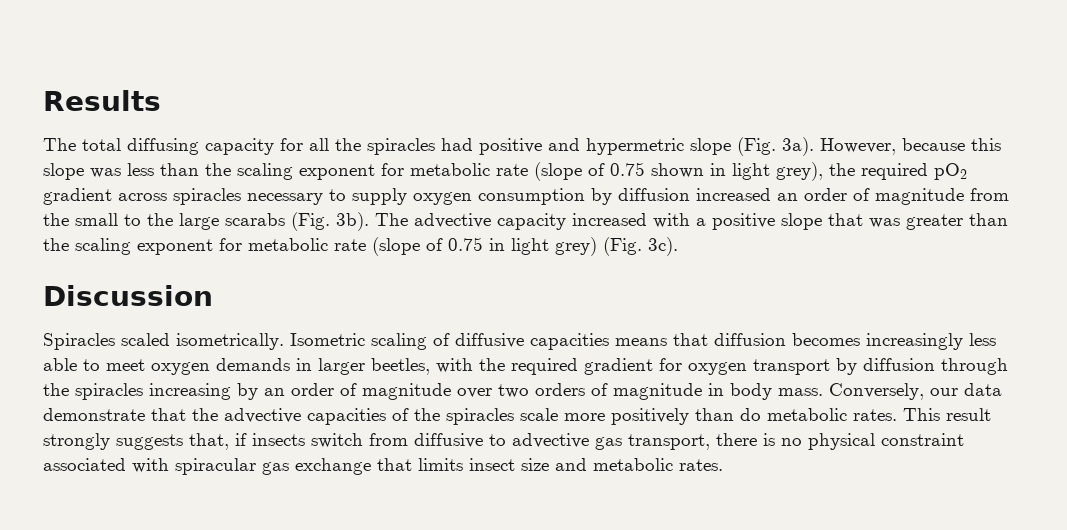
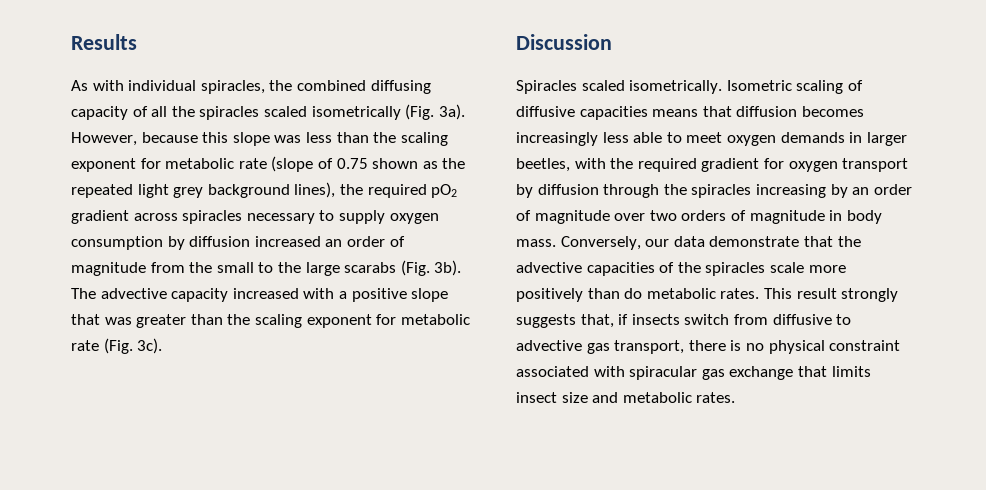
[43,138,121,151] The total -> [71,80,366,94] As with individual spiracles, the combined
[280,138,303,151] for -> [132,106,148,117] of
[441,138,731,155] had positive and hypermetric slope -> [263,106,401,120] scaled isometrically
[710,162,823,181] in light grey), -> [422,158,466,169] [71,182,336,198] as the repeated light grey background lines),
[372,237,597,256] (slope of 0.75 in light grey) -> (99, 345) none

